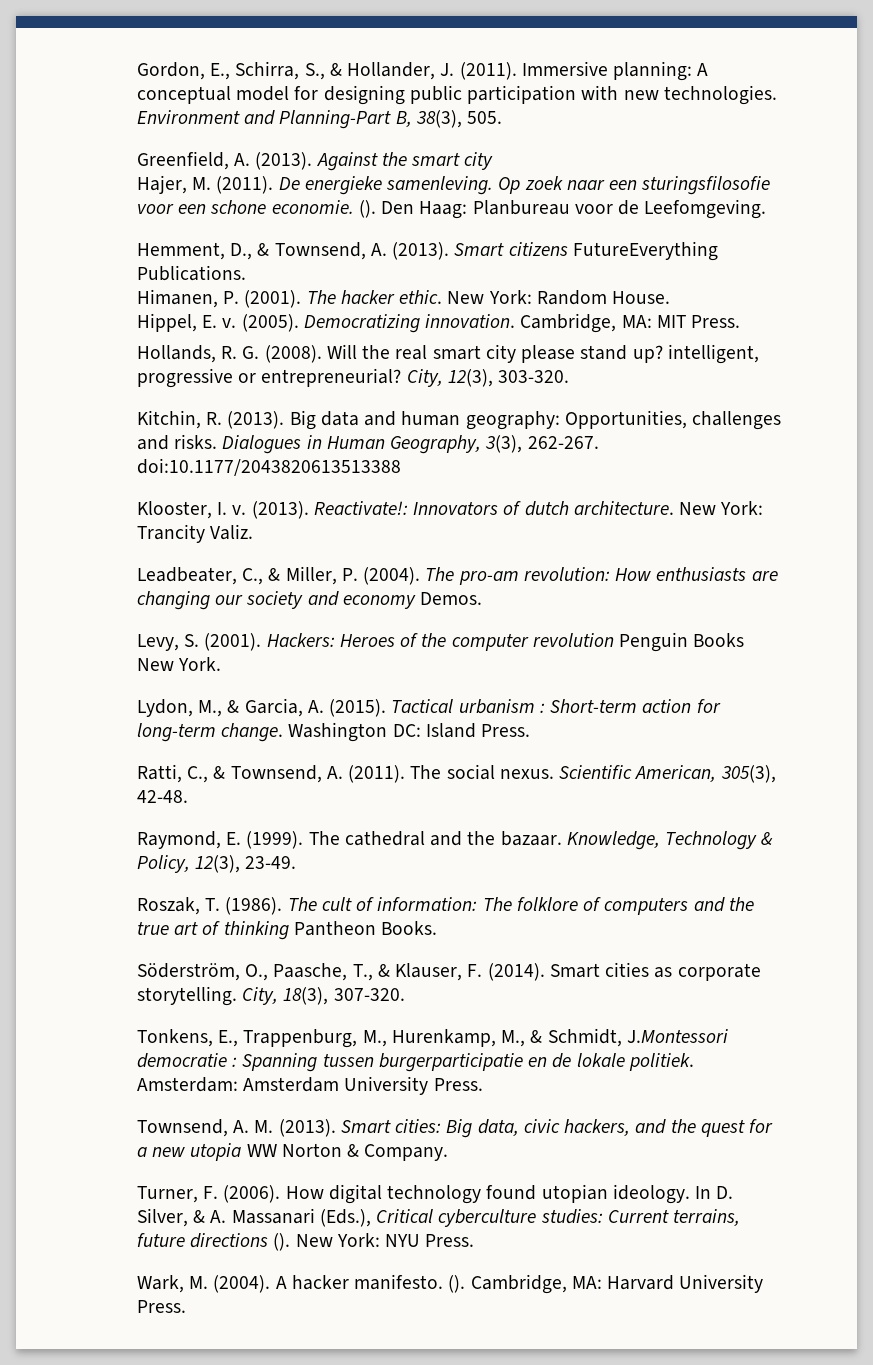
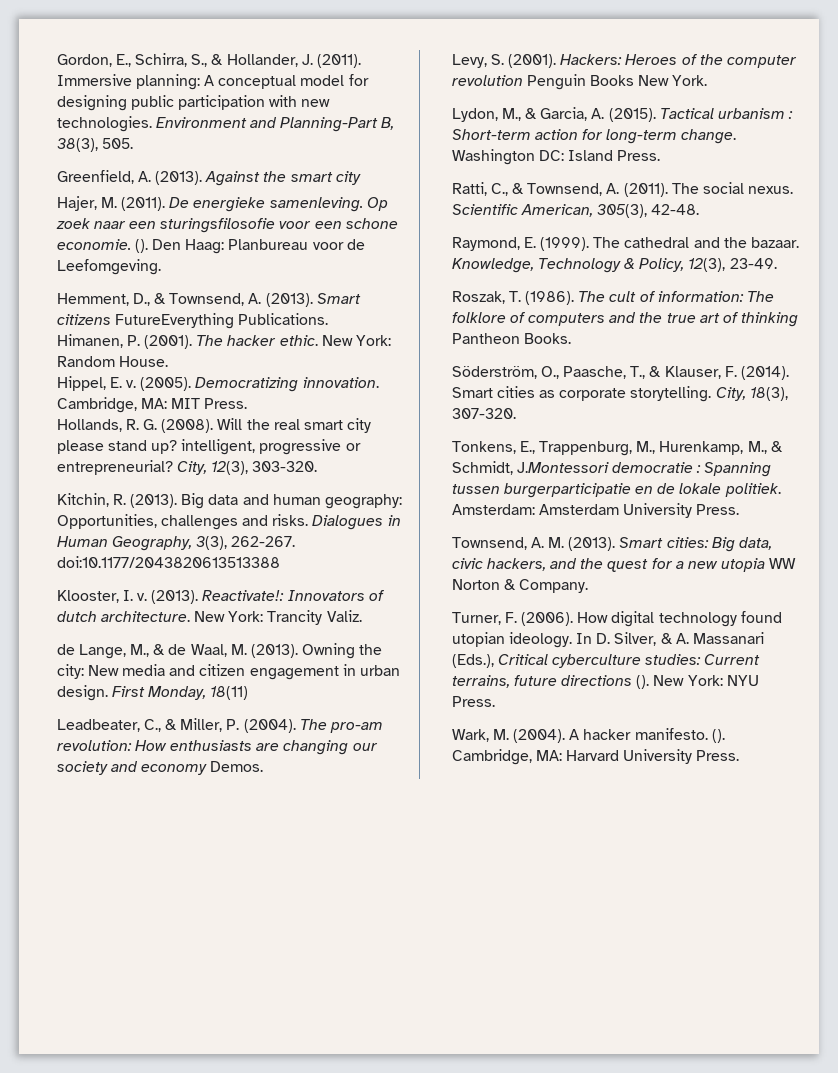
(254, 532) none -> [56,643,383,659] [56,664,400,680] [56,685,249,701] // de Lange, M., & de Waal, M. (2013). Owning the city: New media and citizen engagement in urban design. First Monday, 18(11)

